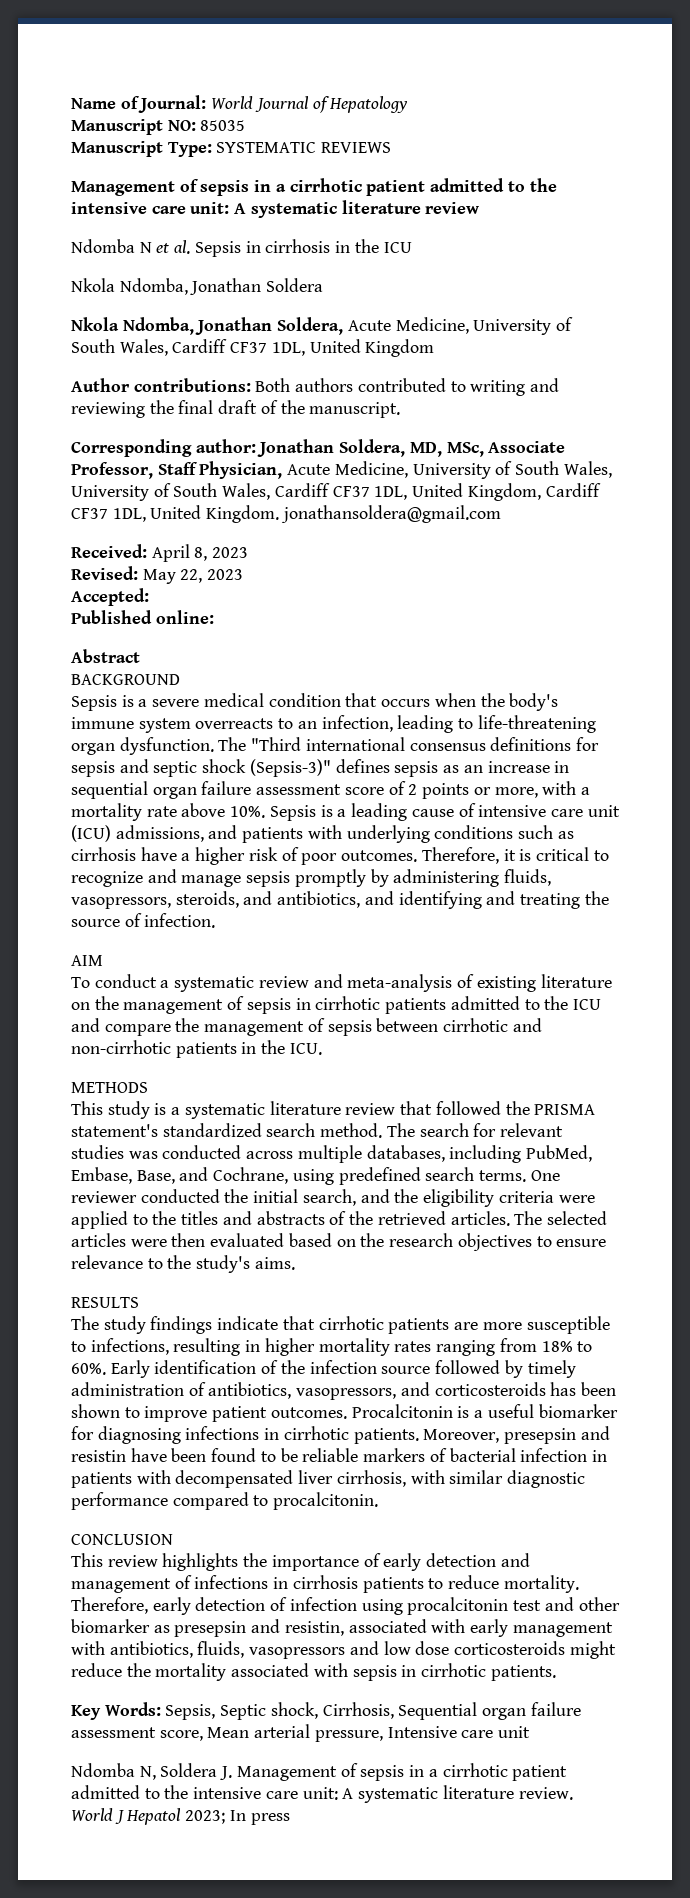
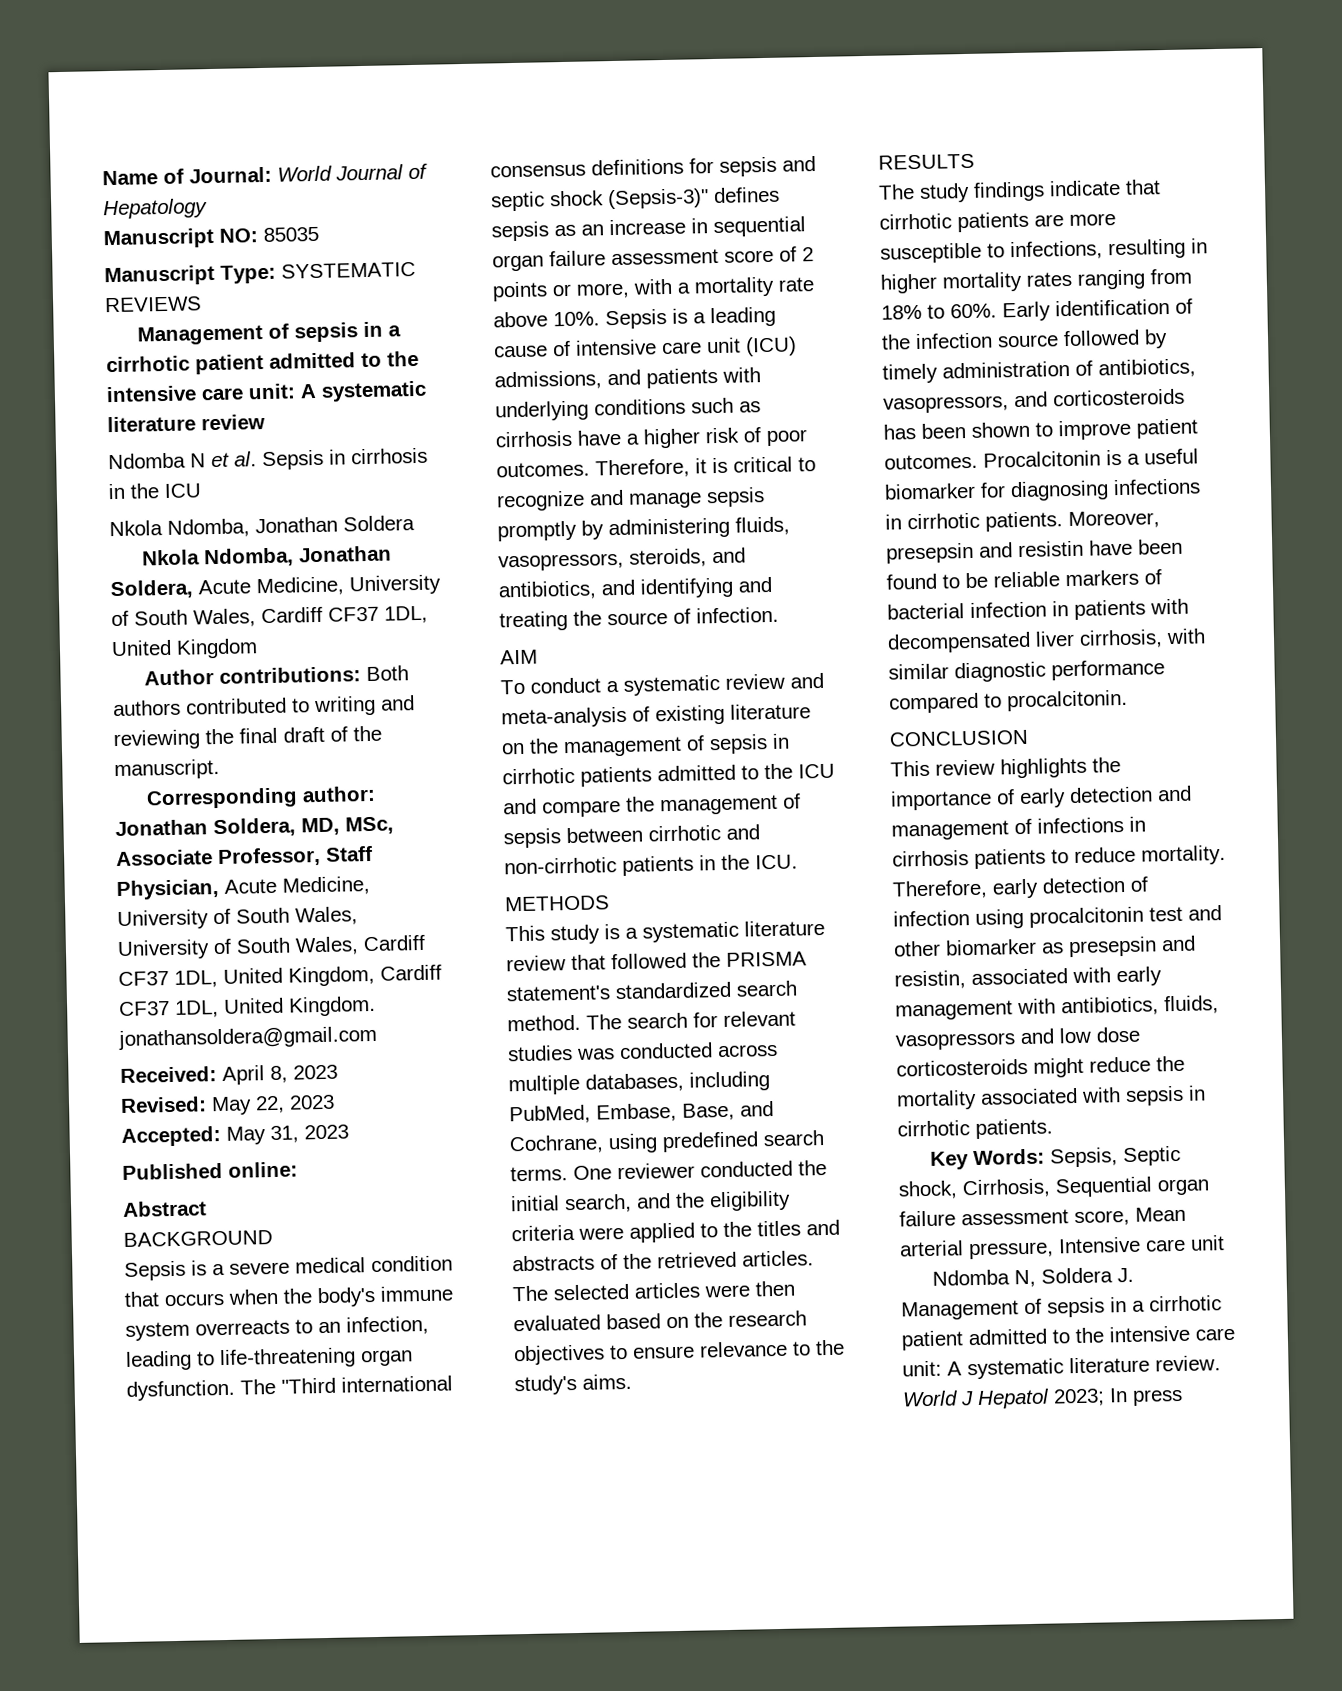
(149, 597) none -> [226,1124,349,1145] May 31, 2023

